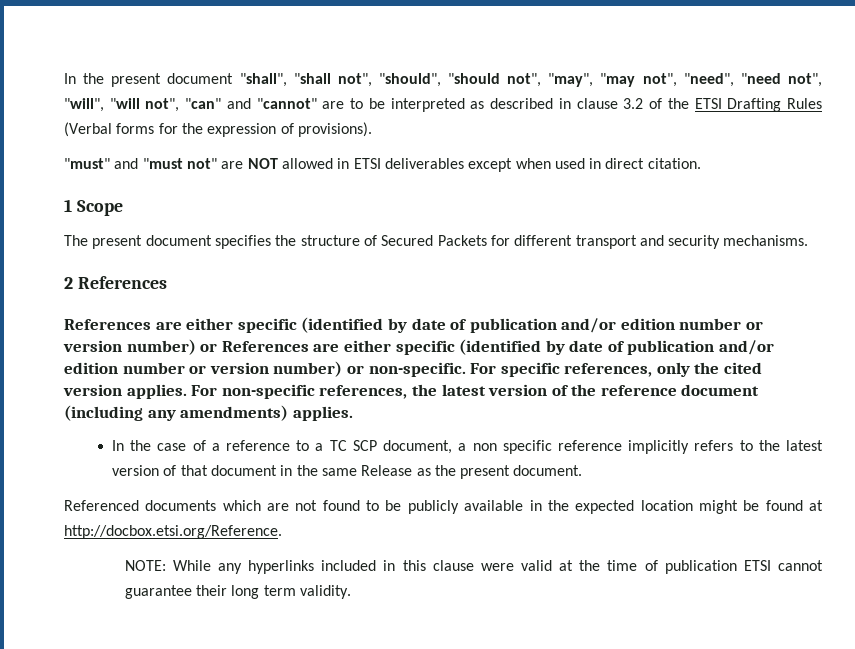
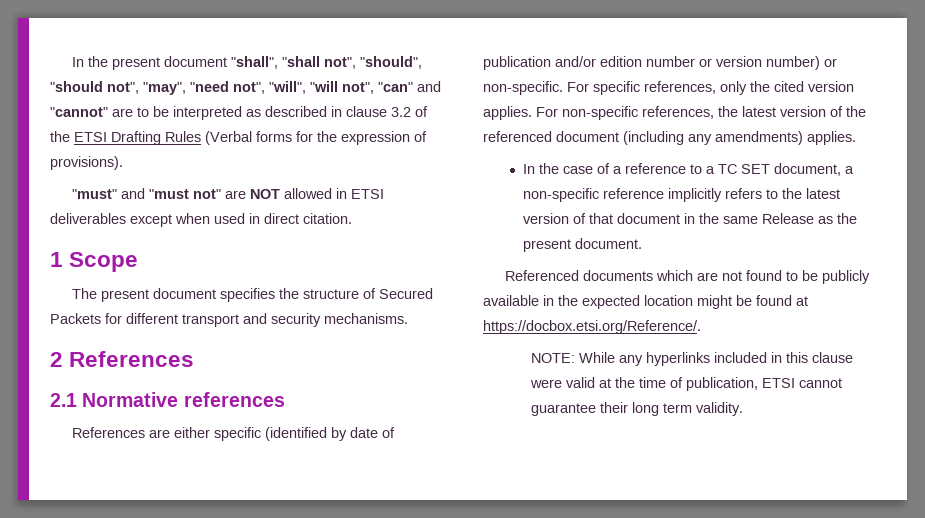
[600,73,734,87] "may not", "need", -> (186, 88) none
[64,317,764,333] [63,339,218,355] References are either specific (identified by date of publication and/or edition number or version number) or -> [50,392,285,407] 2.1 Normative references //
[600,385,677,396] reference -> [483,131,552,142] referenced
[352,440,377,451] SCP -> [741,164,771,174] SET
[472,440,552,454] non specific -> [523,188,600,202] non-specific
[64,525,282,539] http://docbox.etsi.org/Reference. -> [483,320,701,334] https://docbox.etsi.org/Reference/.
[664,560,737,574] publication -> [686,377,759,391] publication,

